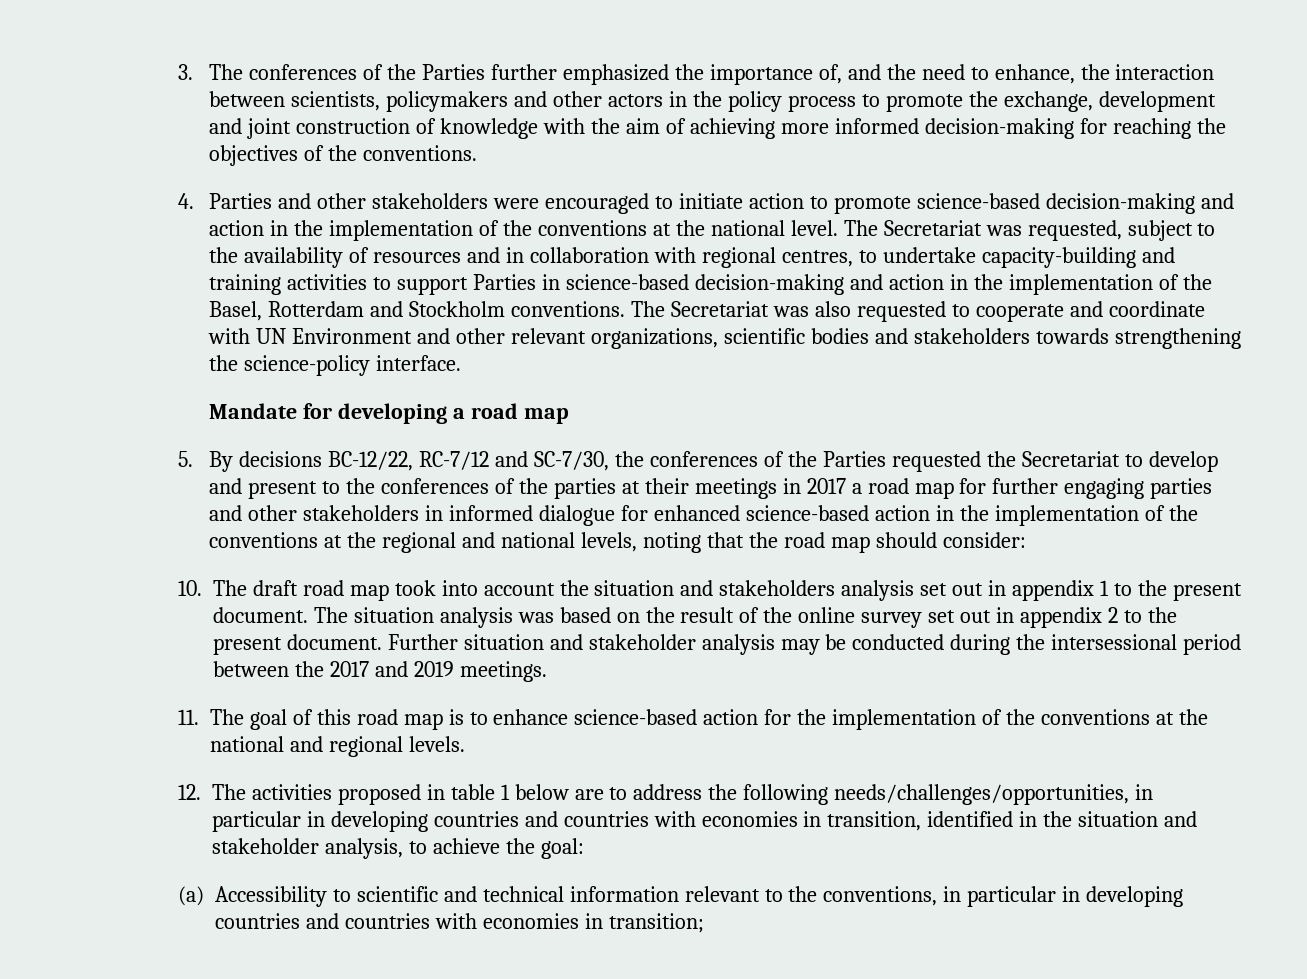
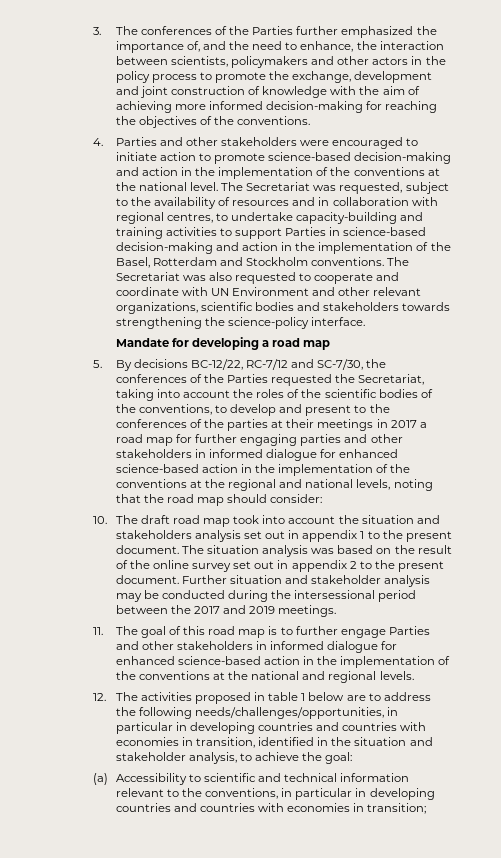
[1021,451,1120,467] Secretariat -> [358,374,425,385] [115,389,433,401] [115,404,212,415] Secretariat, taking into account the roles of the scientific bodies of the conventions,
[493,709,792,725] enhance science-based action for -> [295,626,430,638] [115,641,398,653] [115,656,315,665] further engage Parties and other stakeholders in informed dialogue for enhanced science-based action in

